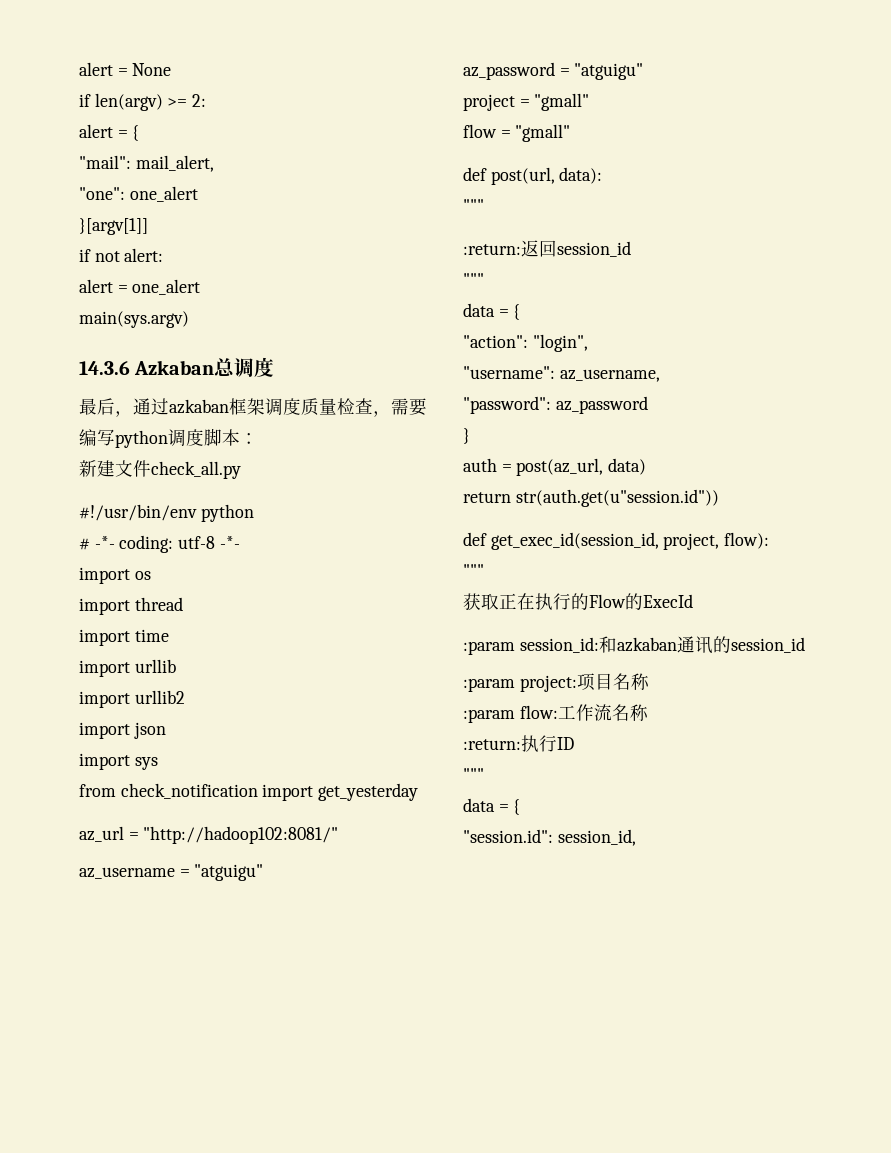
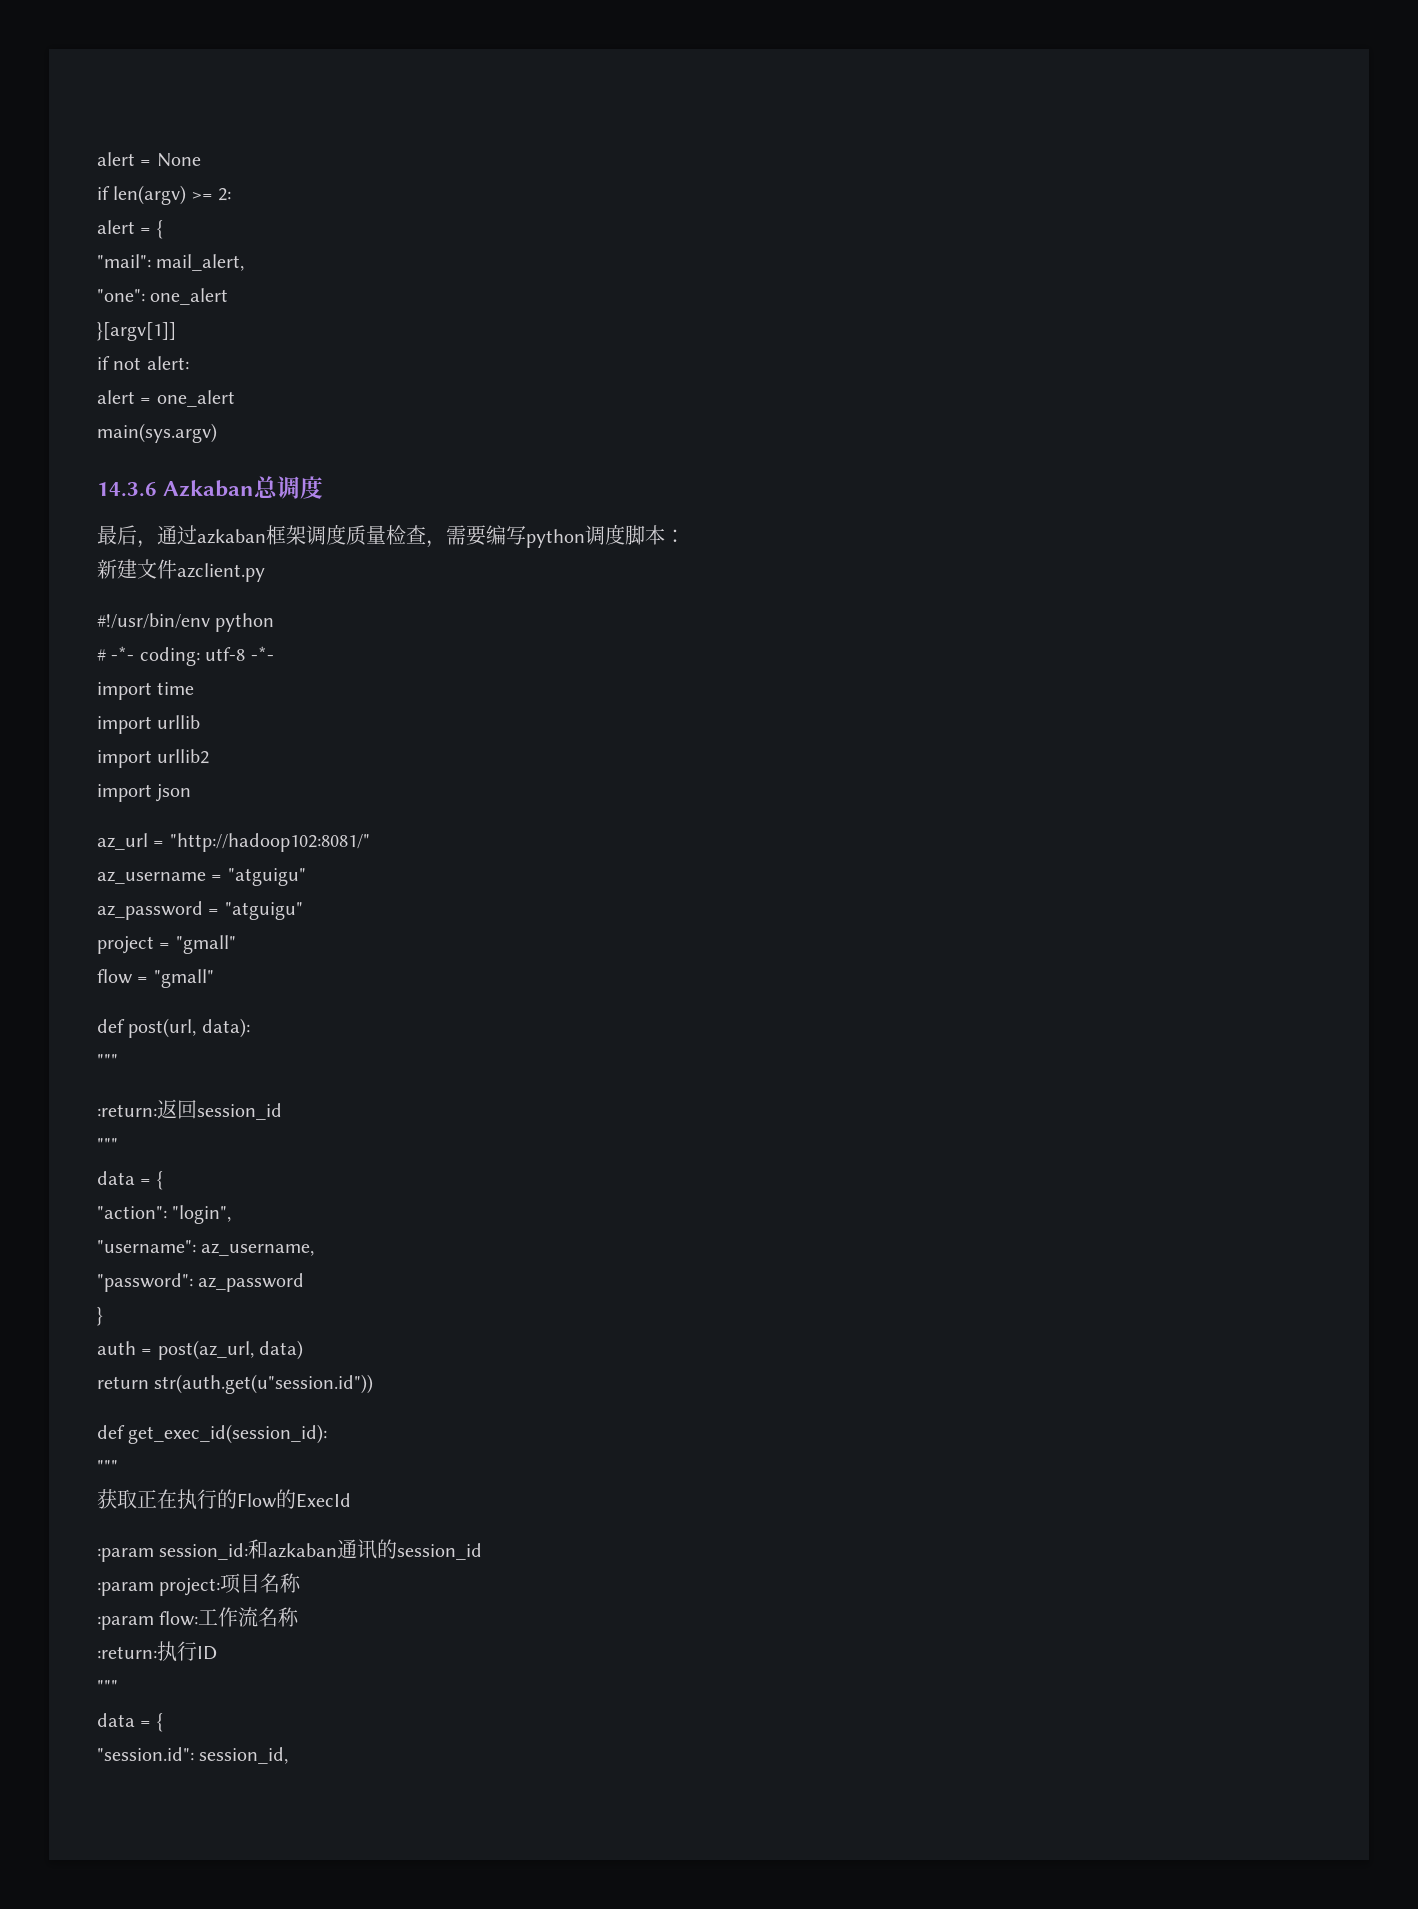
[151,461,241,479] check_all.py -> [177,563,265,582] azclient.py
[79,567,151,584] [79,597,183,615] // import os // import thread -> (274, 653) none
[79,753,158,770] [79,783,419,801] // import sys // from check_notification import get_yesterday -> (192, 793) none
[490,532,770,550] get_exec_id(session_id, project, flow): -> [128,1424,328,1444] get_exec_id(session_id):

